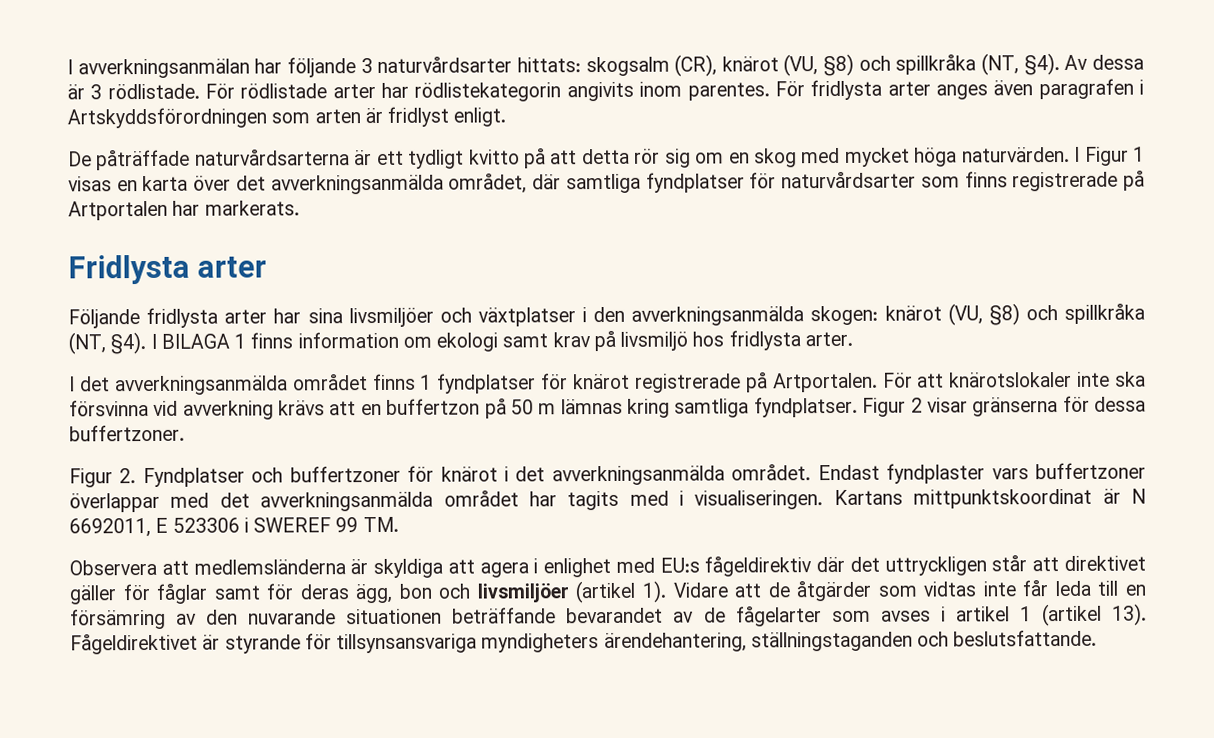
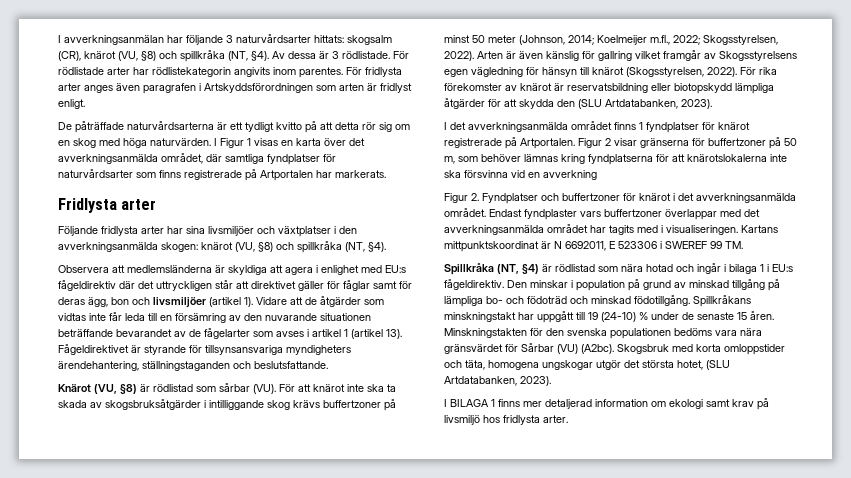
[844,147,910,167] mycket -> (120, 142) none
[150,330,853,352] [69,371,1146,396] [69,395,1146,420] [69,424,185,442] [69,462,1146,488] [69,488,1146,513] [69,516,399,538] I BILAGA 1 finns information om ekologi samt krav på livsmiljö hos fridlysta arter. // I det avverkningsanmälda området finns 1 fyndplatser för knärot registrerade på Artportalen. För att knärotslokaler inte ska försvinna vid avverkning krävs att en buffertzon på 50 m lämnas kring samtliga fyndplatser. Figur 2 visar gränserna för dessa buffertzoner. // Figur 2. Fyndplatser och buffertzoner för knärot i det avverkningsanmälda området. Endast fyndplaster vars buffertzoner överlappar med det avverkningsanmälda området har tagits med i visualiseringen. Kartans mittpunktskoordinat är N 6692011, E 523306 i SWEREF 99 TM. -> (386, 247) none
(1098, 638) none -> [58,383,396,394] [58,399,396,411] [444,35,778,45] [444,50,797,61] [444,67,777,77] [444,83,774,94] [444,98,712,109] [444,121,750,133] [444,137,797,149] [444,154,787,165] [444,170,597,180] [444,193,796,204] [444,208,760,220] [444,224,778,235] [444,241,743,252] [444,263,793,275] [444,279,780,291] [444,295,751,307] [444,311,774,323] [444,328,762,339] [444,343,785,355] [444,360,730,370] [444,376,551,386] [444,398,769,410] [444,415,568,425] // Knärot (VU, §8) är rödlistad som sårbar (VU). För att knärot inte ska ta skada av skogsbruksåtgärder i intilliggande skog krävs buffertzoner på minst 50 meter (Johnson, 2014; Koelmeijer m.fl., 2022; Skogsstyrelsen, 2022). Arten är även känslig för gallring vilket framgår av Skogsstyrelsens egen vägledning för hänsyn till knärot (Skogsstyrelsen, 2022). För rika förekomster av knärot är reservatsbildning eller biotopskydd lämpliga åtgärder för att skydda den (SLU Artdatabanken, 2023). // I det avverkningsanmälda området finns 1 fyndplatser för knärot registrerade på Artportalen. Figur 2 visar gränserna för buffertzoner på 50 m, som behöver lämnas kring fyndplatserna för att knärotslokalerna inte ska försvinna vid en avverkning // Figur 2. Fyndplatser och buffertzoner för knärot i det avverkningsanmälda området. Endast fyndplaster vars buffertzoner överlappar med det avverkningsanmälda området har tagits med i visualiseringen. Kartans mittpunktskoordinat är N 6692011, E 523306 i SWEREF 99 TM. // Spillkråka (NT, §4) är rödlistad som nära hotad och ingår i bilaga 1 i EU:s fågeldirektiv. Den minskar i population på grund av minskad tillgång på lämpliga bo- och födoträd och minskad födotillgång. Spillkråkans minskningstakt har uppgått till 19 (24-10) % under de senaste 15 åren. Minskningstakten för den svenska populationen bedöms vara nära gränsvärdet för Sårbar (VU) (A2bc). Skogsbruk med korta omloppstider och täta, homogena ungskogar utgör det största hotet, (SLU Artdatabanken, 2023). // I BILAGA 1 finns mer detaljerad information om ekologi samt krav på livsmiljö hos fridlysta arter.

